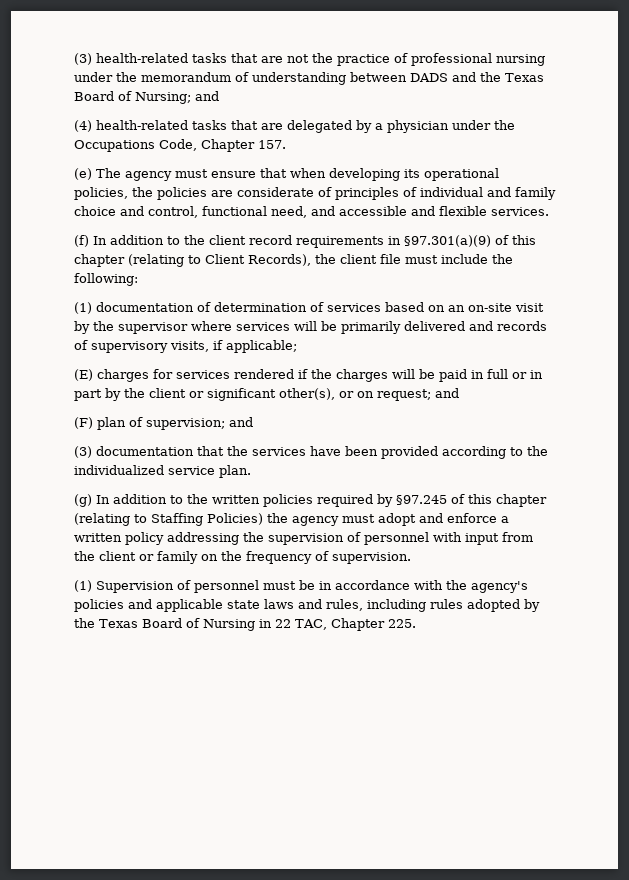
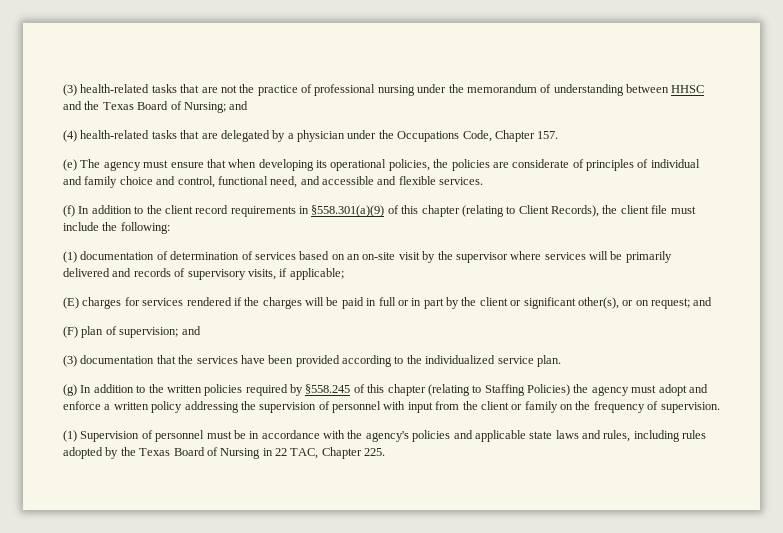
[410,73,448,82] DADS -> [671,85,705,93] HHSC
[404,235,491,247] §97.301(a)(9) -> [311,205,385,217] §558.301(a)(9)
[396,495,447,505] §97.245 -> [305,384,351,394] §558.245

